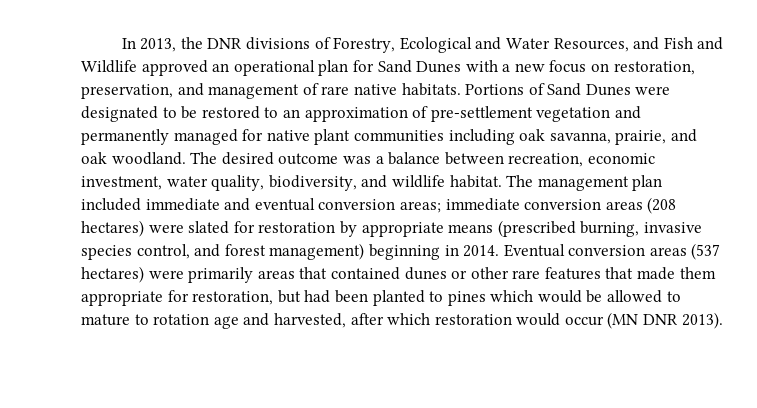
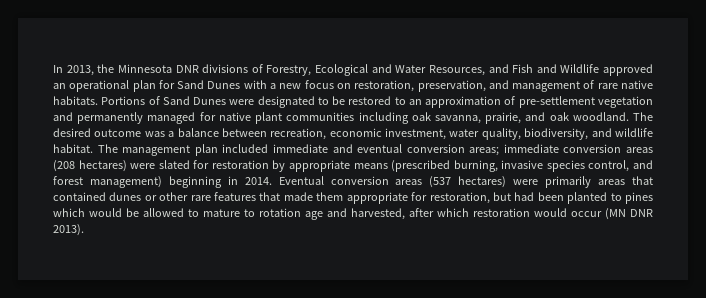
(203, 43) none -> [117,64,172,73] Minnesota

